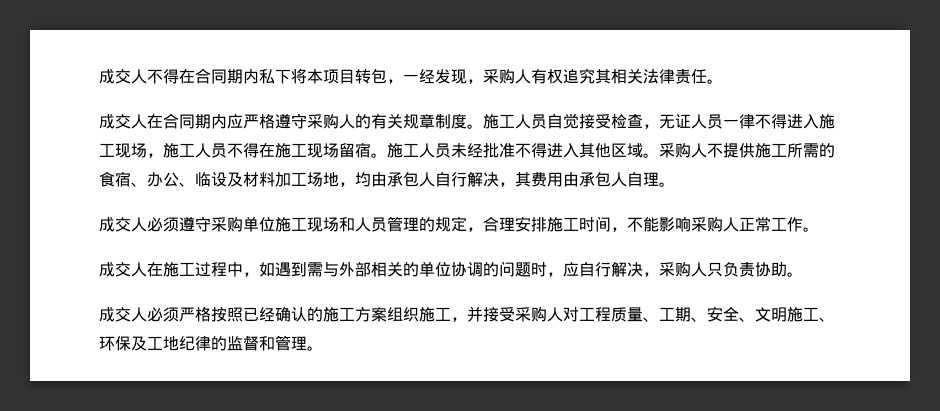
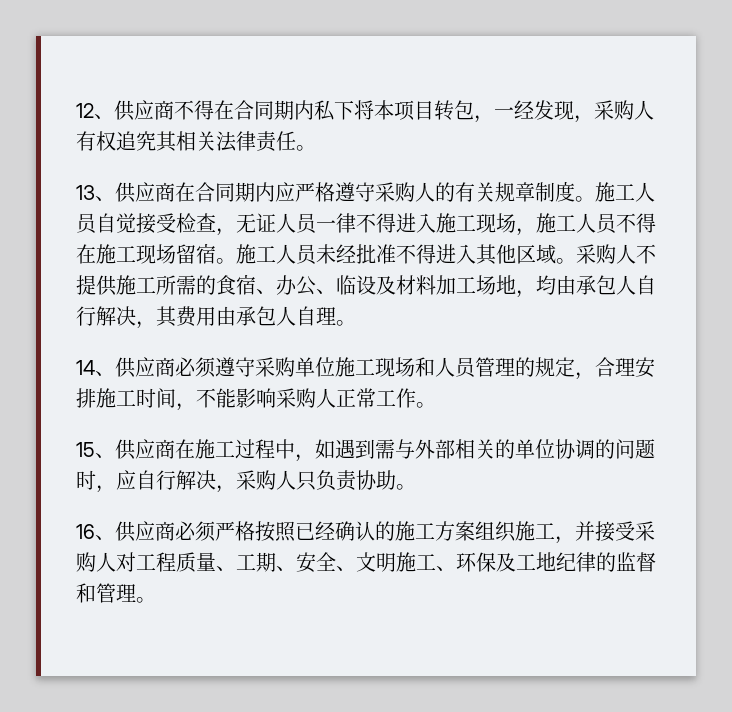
[99,69,147,84] 成交人 -> [76,100,174,121] 12、供应商
[99,114,147,129] 成交人 -> [76,182,175,203] 13、供应商
[99,217,147,232] 成交人 -> [76,357,175,378] 14、供应商
[99,262,147,277] 成交人 -> [76,439,175,460] 15、供应商
[99,307,147,322] 成交人 -> [76,521,175,542] 16、供应商

